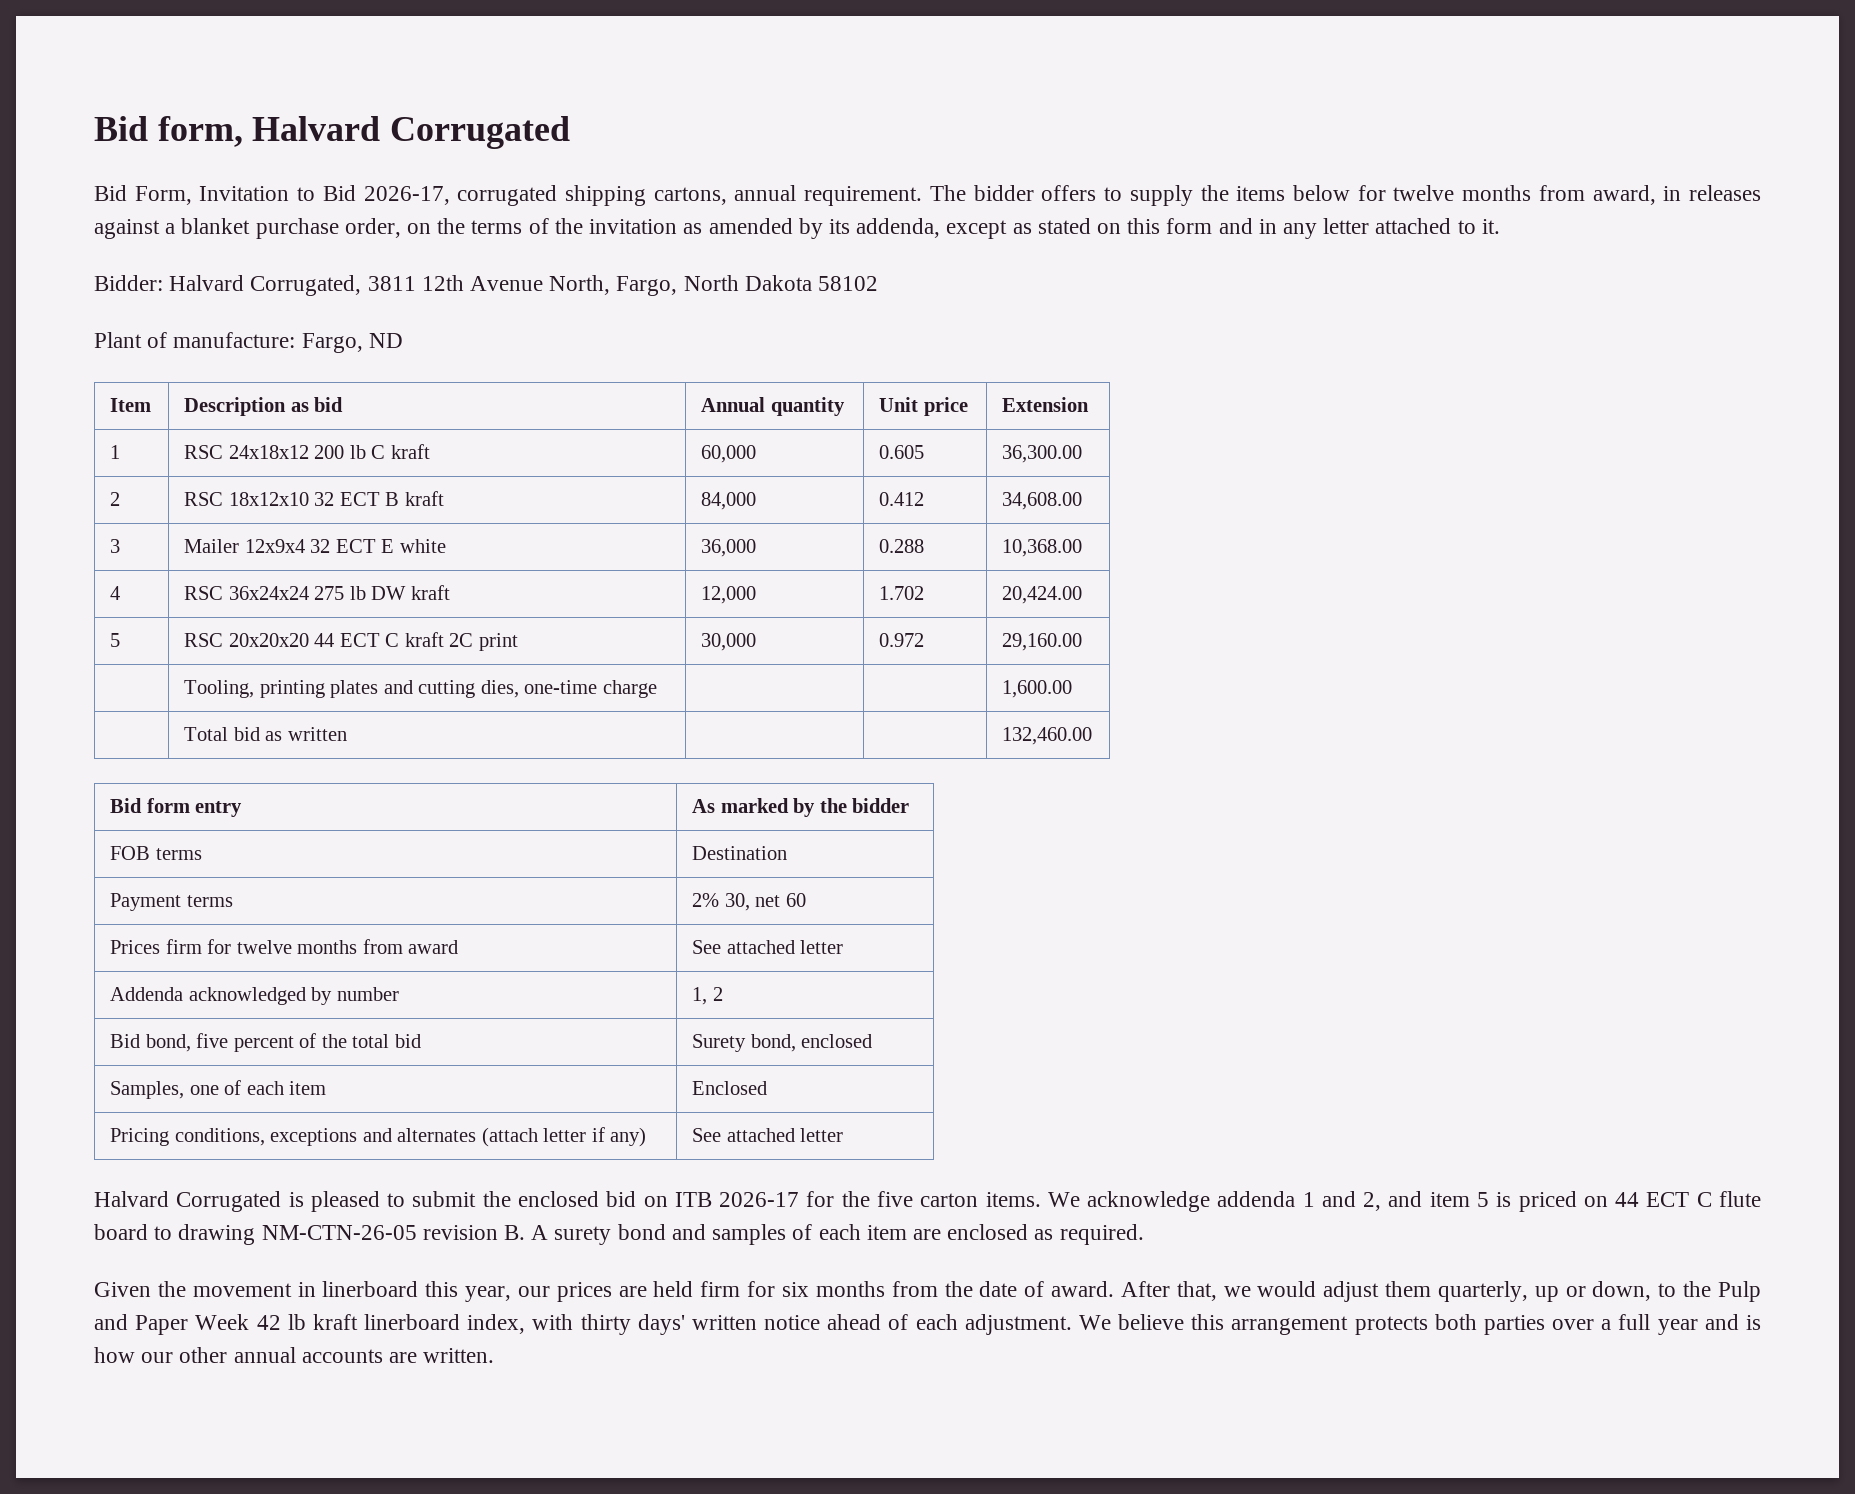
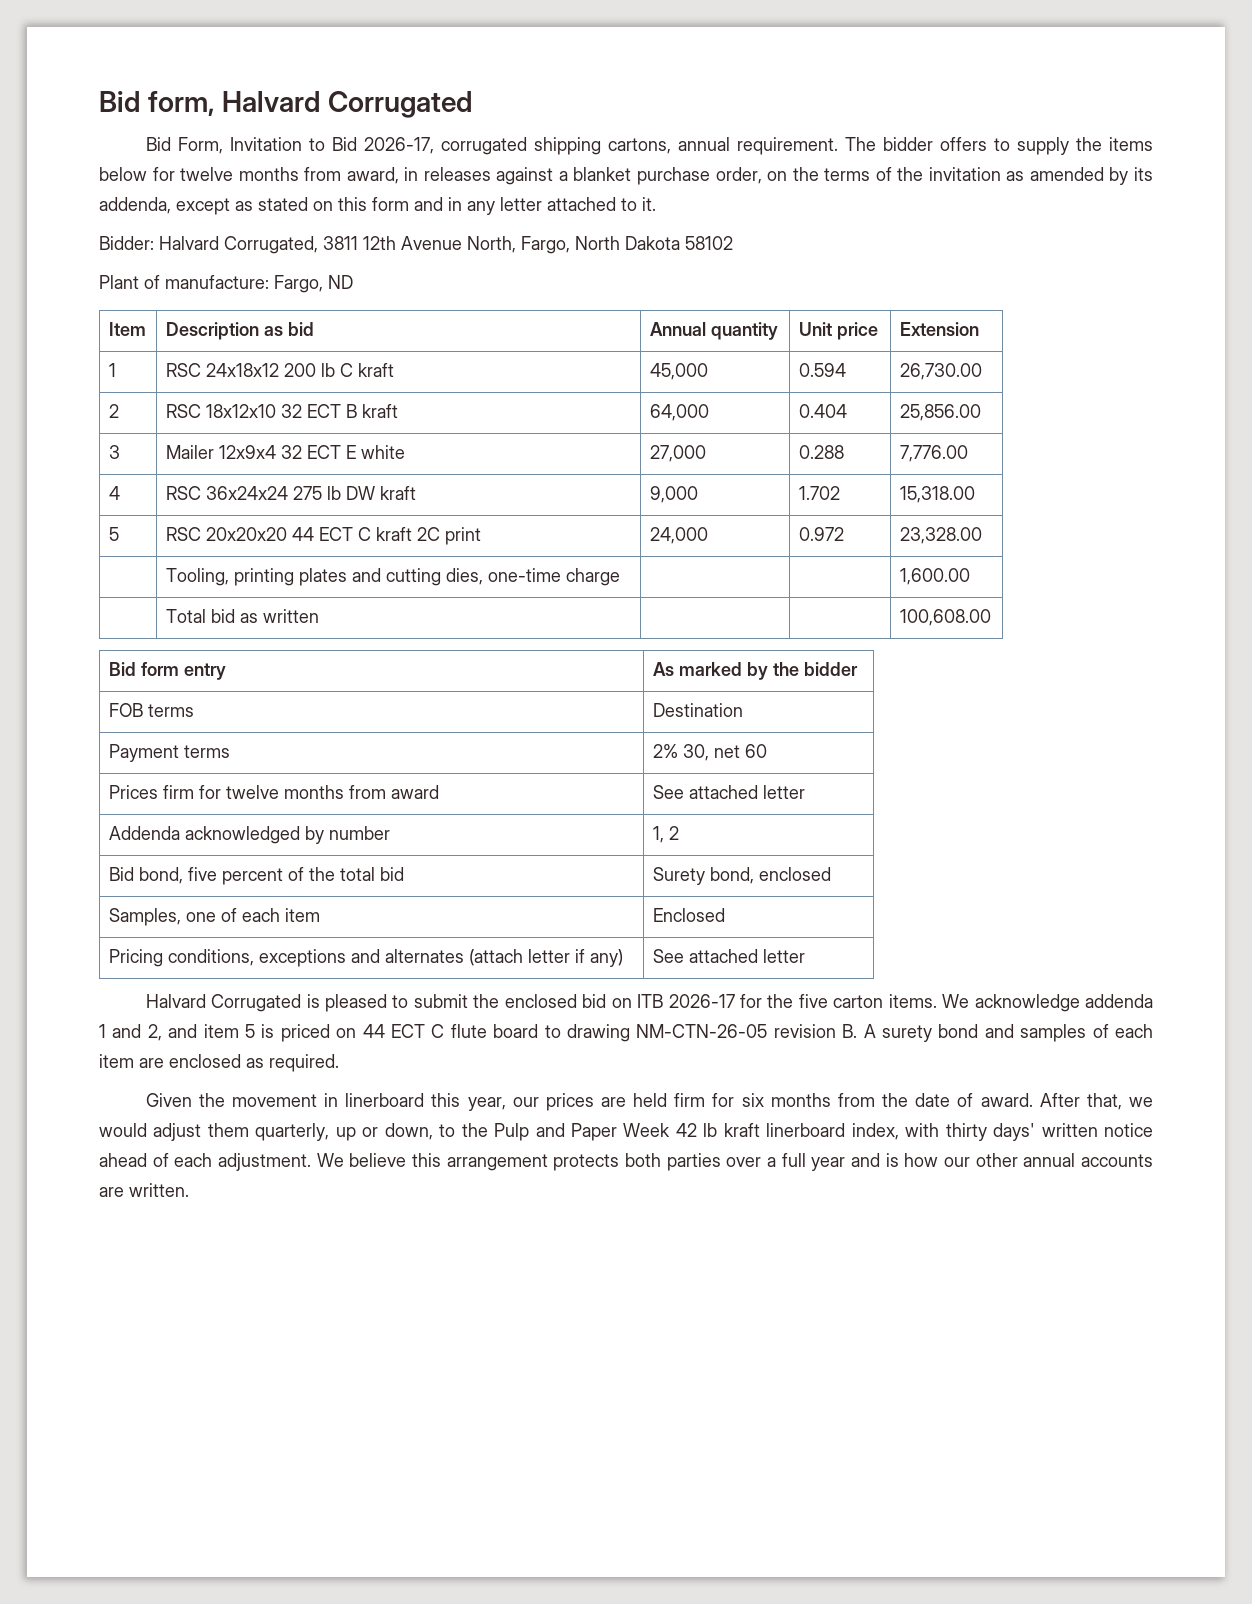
[701,445,757,463] [879,445,925,459] [1002,445,1083,463] 60,000 | 0.605 | 36,300.00 -> [649,363,708,380] [798,363,846,377] [899,363,982,380] 45,000 | 0.594 | 26,730.00
[701,492,757,510] [879,492,925,506] [1002,492,1083,510] 84,000 | 0.412 | 34,608.00 -> [649,404,709,421] [798,404,847,418] [899,404,981,421] 64,000 | 0.404 | 25,856.00
[701,539,757,557] 36,000 -> [649,445,706,462] 27,000
[1002,539,1083,557] 10,368.00 -> [899,445,968,462] 7,776.00
[701,586,757,604] 12,000 -> [649,486,698,503] 9,000
[1002,586,1083,604] 20,424.00 -> [899,486,975,503] 15,318.00
[701,633,757,651] 30,000 -> [649,527,708,544] 24,000
[1002,633,1083,651] 29,160.00 -> [899,527,982,544] 23,328.00
[1002,727,1093,745] 132,460.00 -> [899,609,991,626] 100,608.00

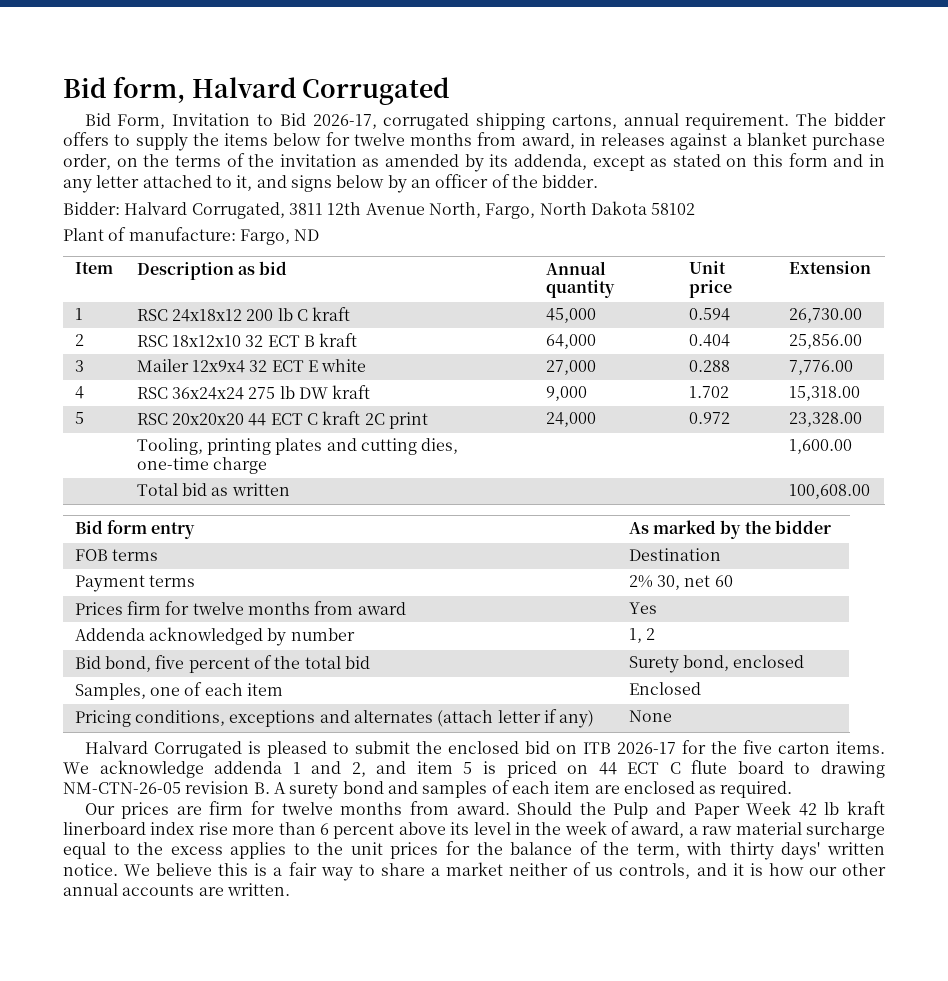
[642,197,656,211] it. -> [236,174,599,193] it, and signs below by an officer of the bidder.
[652,785,805,799] See attached letter -> [628,602,657,614] Yes
[652,949,805,963] | See attached letter -> [628,710,672,722] | None
[145,1093,539,1111] Given the movement in linerboard this year, our -> [84,803,115,815] Our
[633,1093,1154,1110] [99,1123,456,1141] held firm for six months from the date of award. After that, we would adjust them quarterly, up or down, to -> [209,801,573,815] firm for twelve months from award. Should
[851,1123,1154,1141] [99,1153,880,1171] index, with thirty days' written notice ahead of each adjustment. We believe this arrangement protects both parties over a full year and -> [150,821,886,839] [63,841,885,860] [63,862,744,881] index rise more than 6 percent above its level in the week of award, a raw material surcharge equal to the excess applies to the unit prices for the balance of the term, with thirty days' written notice. We believe this is a fair way to share a market neither of us controls, and it

